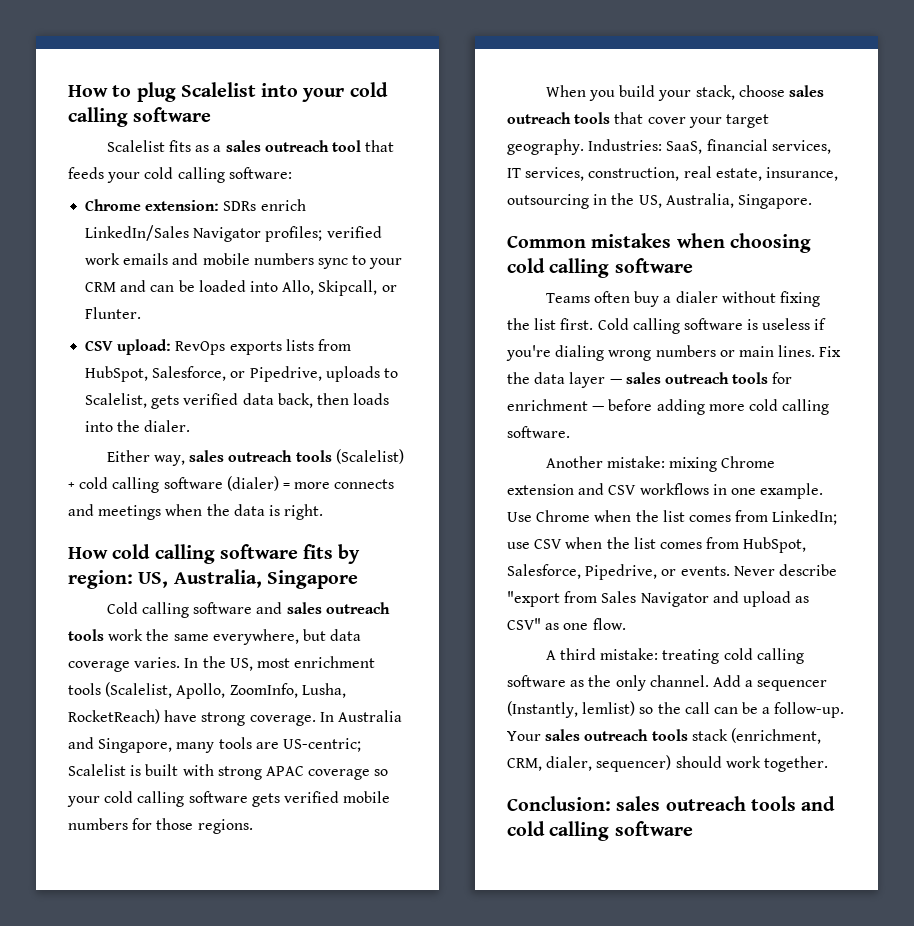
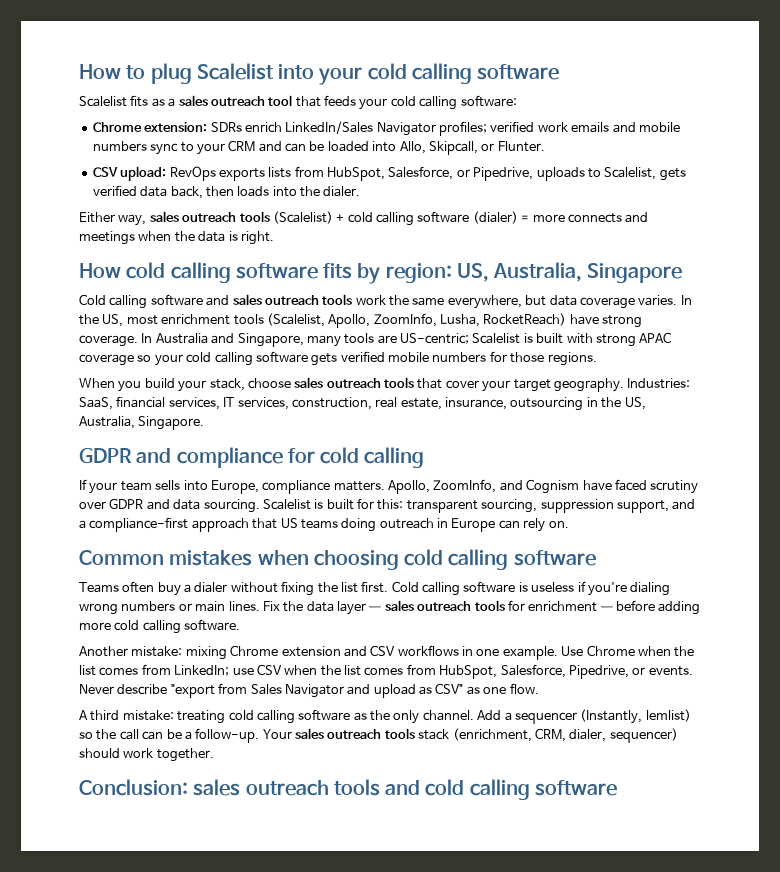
(812, 201) none -> [79,447,425,468] [79,479,699,494] [79,498,696,513] [79,517,569,532] // GDPR and compliance for cold calling // If your team sells into Europe, compliance matters. Apollo, ZoomInfo, and Cognism have faced scrutiny over GDPR and data sourcing. Scalelist is built for this: transparent sourcing, suppression support, and a compliance-first approach that US teams doing outreach in Europe can rely on.

